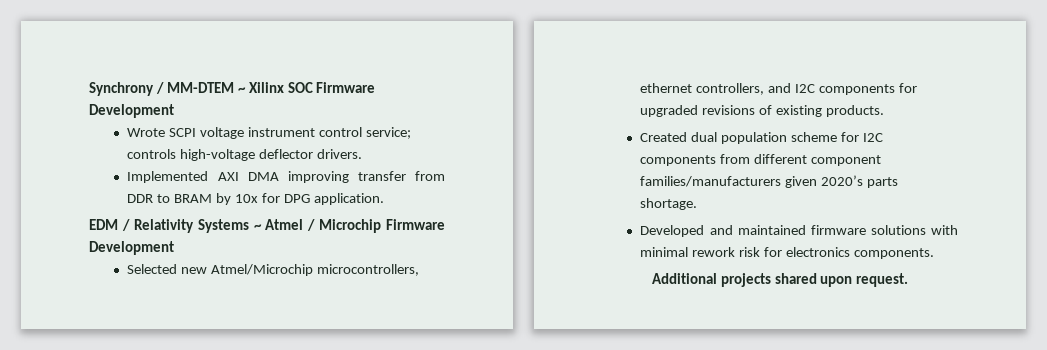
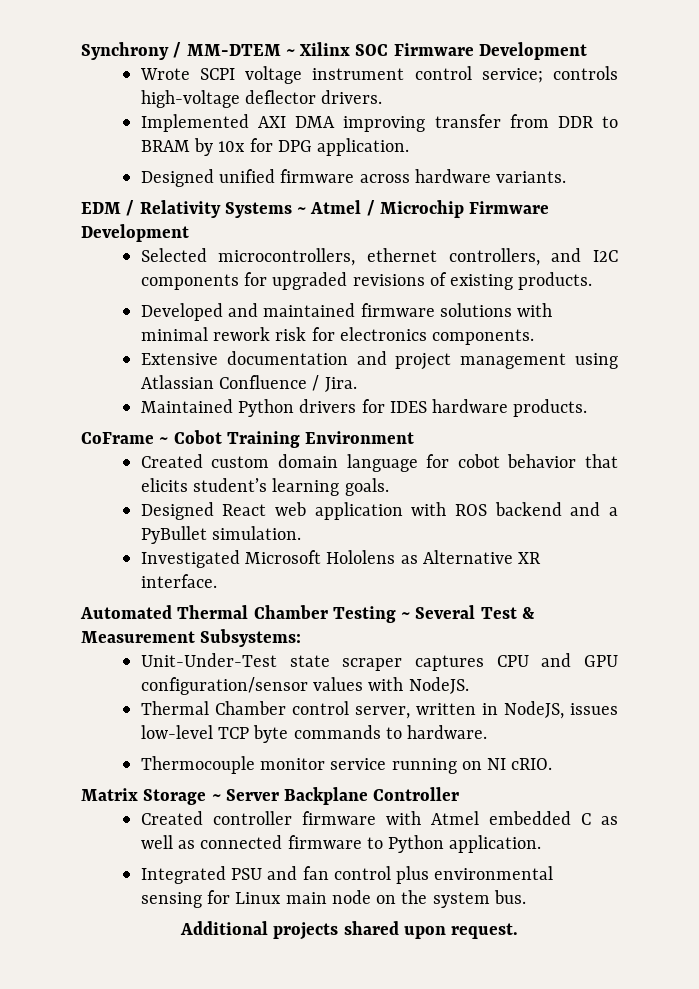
(384, 199) none -> [140,169,567,187] // Designed unified firmware across hardware variants.
[181,264,314,276] new Atmel/Microchip -> (207, 255) none
[640,132,883,144] [640,154,882,166] [640,175,899,188] [640,198,698,210] // Created dual population scheme for I2C components from different component families/manufacturers given 2020’s parts shortage. -> (593, 281) none
(934, 253) none -> [140,351,618,370] [140,375,357,392] [140,399,588,417] [81,430,415,448] [140,454,618,472] [140,478,389,496] [140,502,619,520] [140,526,302,544] [140,550,542,568] [140,574,217,588] [80,605,534,623] [81,629,302,647] [140,653,618,671] [140,677,469,695] [140,701,618,719] [140,725,488,743] [140,756,553,774] [81,787,460,805] [140,811,618,825] [140,835,542,853] [140,866,554,884] [140,890,526,908] // Extensive documentation and project management using Atlassian Confluence / Jira. // Maintained Python drivers for IDES hardware products. // CoFrame ~ Cobot Training Environment // Created custom domain language for cobot behavior that elicits student’s learning goals. // Designed React web application with ROS backend and a PyBullet simulation. // Investigated Microsoft Hololens as Alternative XR interface. // Automated Thermal Chamber Testing ~ Several Test & Measurement Subsystems: // Unit-Under-Test state scraper captures CPU and GPU configuration/sensor values with NodeJS. // Thermal Chamber control server, written in NodeJS, issues low-level TCP byte commands to hardware. // Thermocouple monitor service running on NI cRIO. // Matrix Storage ~ Server Backplane Controller // Created controller firmware with Atmel embedded C as well as connected firmware to Python application. // Integrated PSU and fan control plus environmental sensing for Linux main node on the system bus.

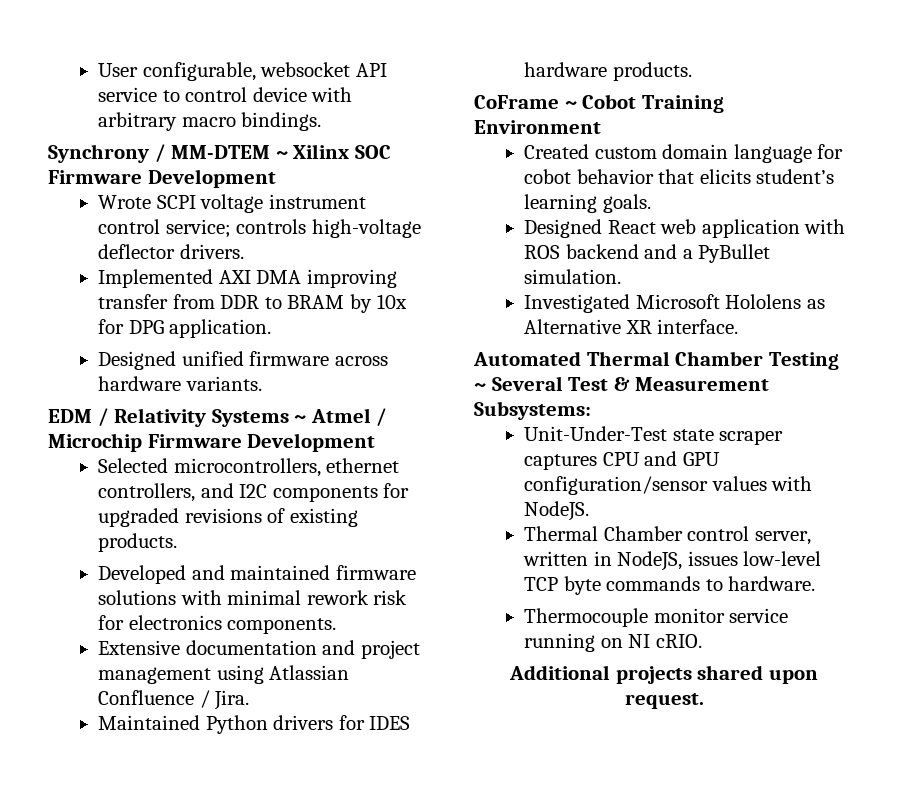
(81, 51) none -> [98,62,387,81] [98,87,353,102] [98,112,322,131] User configurable, websocket API service to control device with arbitrary macro bindings. //
[81,787,460,805] [140,811,618,825] [140,835,542,853] [140,866,554,884] [140,890,526,908] // Matrix Storage ~ Server Backplane Controller // Created controller firmware with Atmel embedded C as well as connected firmware to Python application. // Integrated PSU and fan control plus environmental sensing for Linux main node on the system bus. -> (702, 641) none

